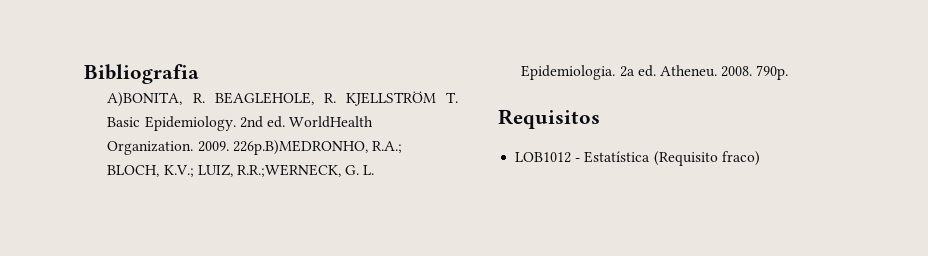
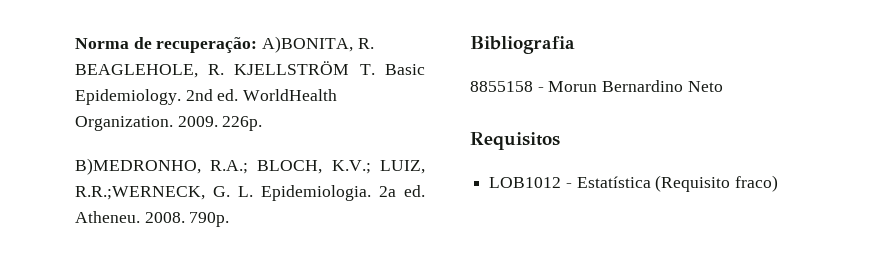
[84,64,199,84] Bibliografia // -> [74,37,258,53] Norma de recuperação:
[232,140,368,155] 226p.B)MEDRONHO, -> [222,116,263,131] [74,158,201,175] 226p. // B)MEDRONHO,
(789, 72) none -> [470,36,575,54] [470,80,723,92] // Bibliografia // 8855158 - Morun Bernardino Neto

